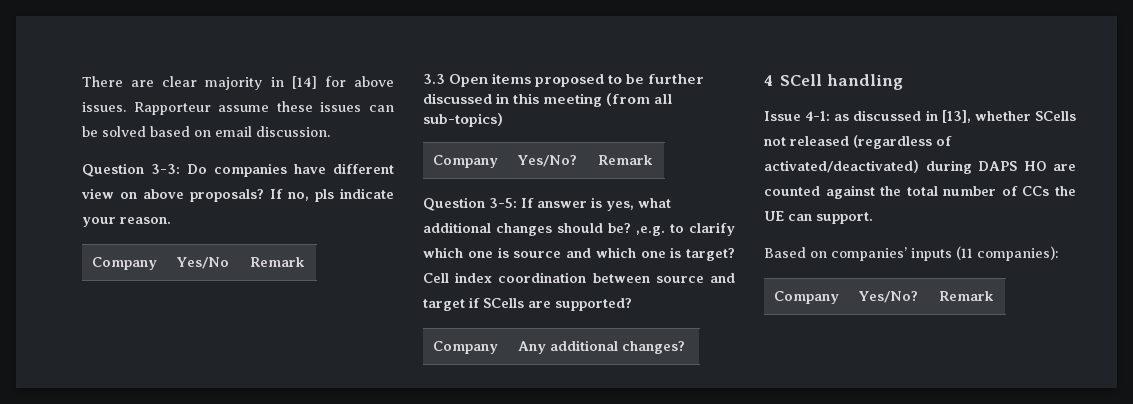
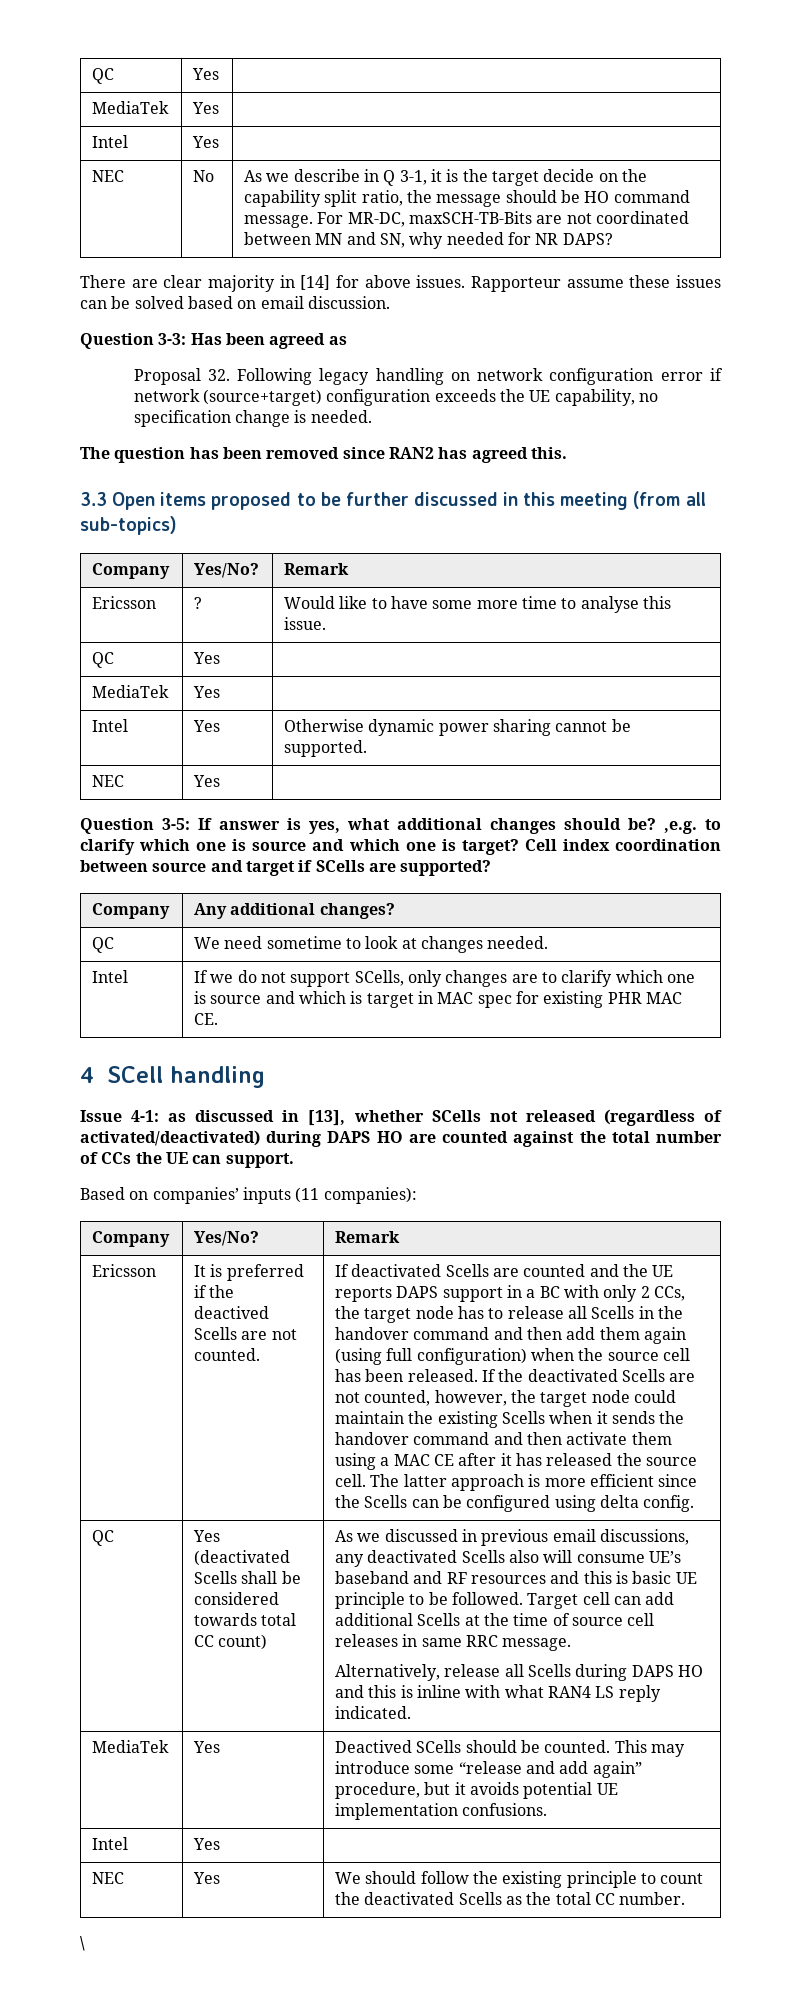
(82, 81) none -> [92,68,115,84] [192,68,220,80] [92,101,170,114] [192,102,220,114] [92,135,129,148] [192,136,220,148] [92,170,125,182] [193,170,215,182] [244,169,647,186] [244,190,690,207] [244,211,689,228] [244,232,613,249] QC | Yes | // MediaTek | Yes | // Intel | Yes | // NEC | No | As we describe in Q 3-1, it is the target decide on the capability split ratio, the message should be HO command message. For MR-DC, maxSCH-TB-Bits are not coordinated between MN and SN, why needed for NR DAPS? //
[187,163,394,177] [81,188,394,202] [82,217,171,227] [91,257,157,270] [176,257,229,269] [249,257,305,267] Do companies have different view on above proposals? If no, pls indicate your reason. // Company | Yes/No | Remark -> [190,333,347,349] [133,368,723,385] [133,389,658,406] [133,410,372,427] [80,447,567,463] Has been agreed as // Proposal 32. Following legacy handling on network configuration error if network (source+target) configuration exceeds the UE capability, no specification change is needed. // The question has been removed since RAN2 has agreed this.
(653, 160) none -> [92,596,157,609] [194,597,203,609] [284,596,671,613] [284,617,327,630] [92,652,115,668] [193,652,221,664] [92,685,170,698] [193,686,221,698] [92,719,129,732] [193,720,221,732] [284,719,631,736] [284,740,368,757] [92,775,125,787] [193,775,221,787] // Ericsson | ? | Would like to have some more time to analyse this issue. // QC | Yes | // MediaTek | Yes | // Intel | Yes | Otherwise dynamic power sharing cannot be supported. // NEC | Yes |
(685, 347) none -> [92,937,115,953] [194,936,549,953] [92,970,129,983] [194,970,695,987] [194,991,682,1008] [194,1013,219,1025] // QC | We need sometime to look at changes needed. // Intel | If we do not support SCells, only changes are to clarify which one is source and which is target in MAC spec for existing PHR MAC CE.
(994, 296) none -> [92,1264,157,1277] [194,1264,304,1281] [194,1285,235,1298] [194,1306,270,1319] [194,1327,297,1340] [194,1348,261,1361] [335,1264,674,1277] [335,1285,685,1302] [335,1306,683,1323] [335,1327,686,1344] [335,1348,690,1365] [335,1369,696,1382] [335,1390,676,1407] [335,1411,685,1428] [335,1432,672,1445] [335,1453,697,1470] [335,1474,698,1491] [335,1495,695,1512] [92,1530,115,1546] [193,1530,221,1542] [194,1550,291,1566] [194,1571,301,1584] [194,1592,280,1605] [194,1613,297,1626] [194,1634,268,1650] [335,1529,689,1546] [335,1550,681,1567] [335,1571,697,1584] [335,1592,675,1609] [335,1613,655,1626] [335,1634,572,1651] [335,1664,703,1681] [335,1685,661,1702] [335,1706,412,1719] [92,1740,170,1753] [193,1741,221,1753] [335,1740,685,1757] [335,1761,642,1778] [335,1782,618,1799] [335,1803,548,1820] [92,1837,129,1850] [193,1838,221,1850] [92,1872,125,1884] [193,1872,221,1884] [335,1871,704,1888] [335,1892,686,1905] [80,1936,85,1951] // Ericsson | It is preferred if the deactived Scells are not counted. | If deactivated Scells are counted and the UE reports DAPS support in a BC with only 2 CCs, the target node has to release all Scells in the handover command and then add them again (using full configuration) when the source cell has been released. If the deactivated Scells are not counted, however, the target node could maintain the existing Scells when it sends the handover command and then activate them using a MAC CE after it has released the source cell. The latter approach is more efficient since the Scells can be configured using delta config. // QC | Yes (deactivated Scells shall be considered towards total CC count) | As we discussed in previous email discussions, any deactivated Scells also will consume UE’s baseband and RF resources and this is basic UE principle to be followed. Target cell can add additional Scells at the time of source cell releases in same RRC message. // Alternatively, release all Scells during DAPS HO and this is inline with what RAN4 LS reply indicated. // MediaTek | Yes | Deactived SCells should be counted. This may introduce some “release and add again” procedure, but it avoids potential UE implementation confusions. // Intel | Yes | // NEC | Yes | We should follow the existing principle to count the deactivated Scells as the total CC number. // \

